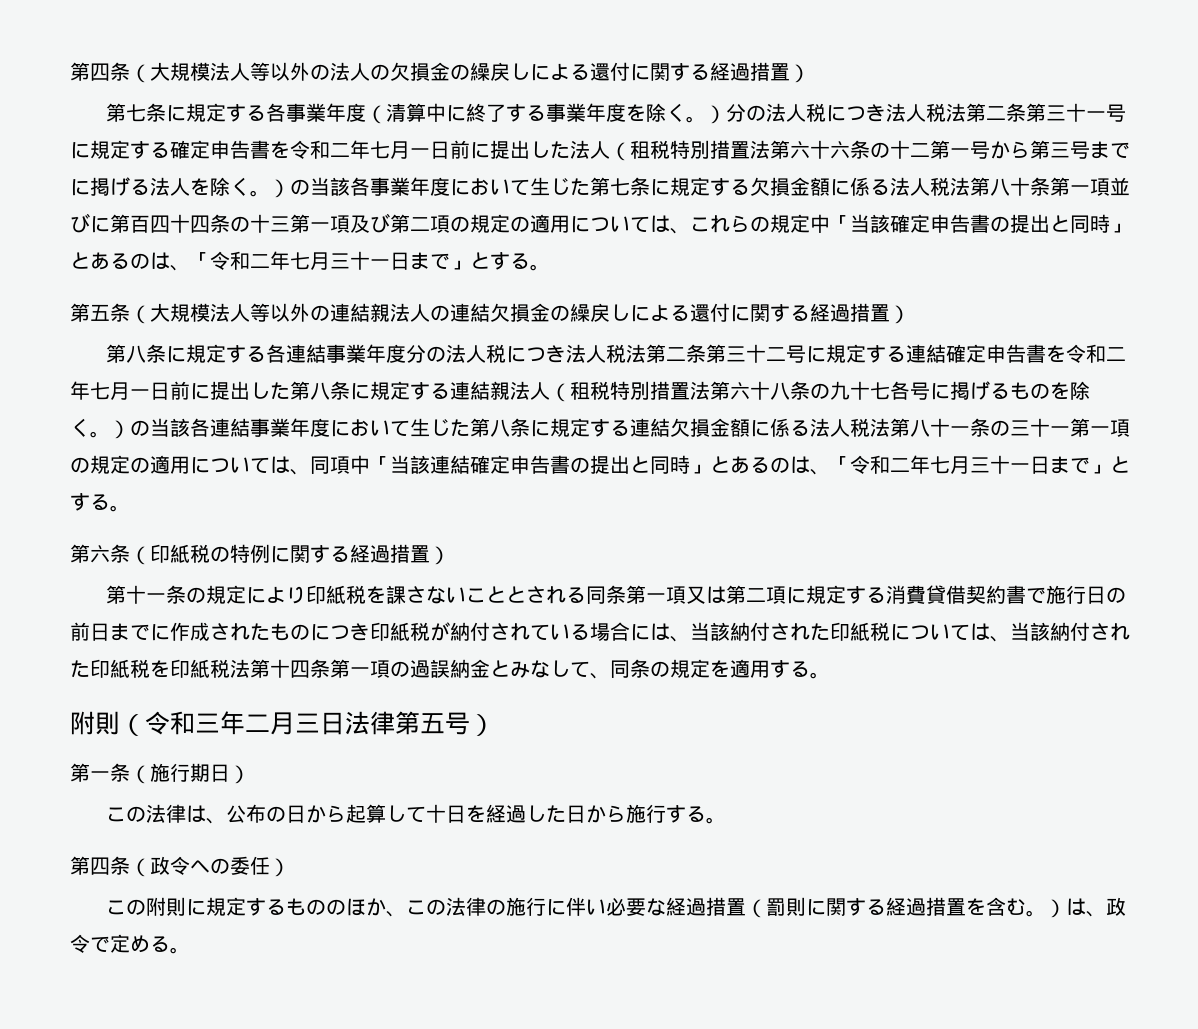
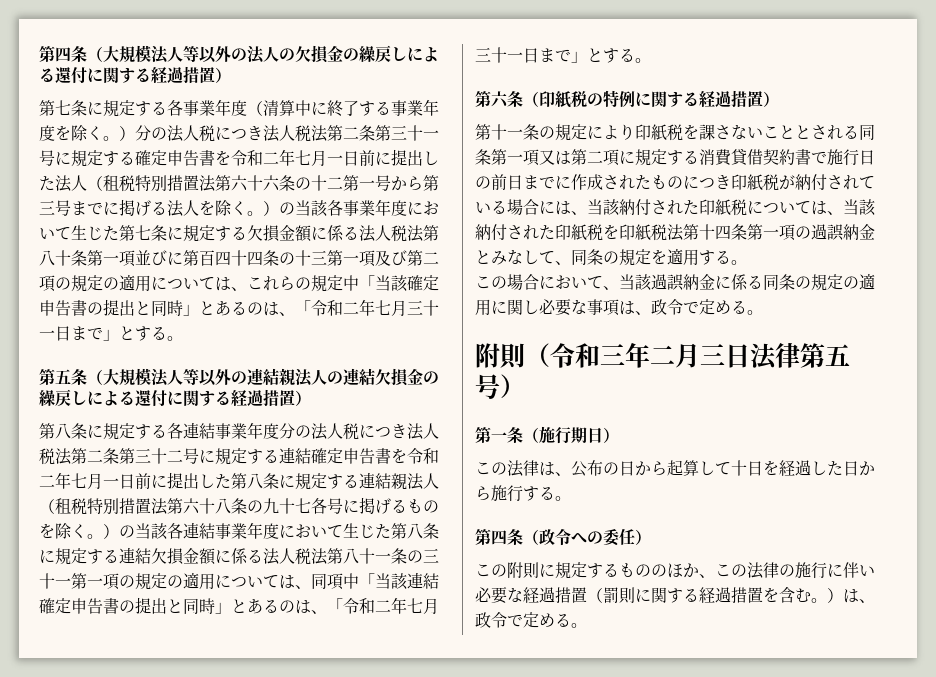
(830, 675) none -> [475,273,875,291] [475,299,763,316] // この場合において、当該過誤納金に係る同条の規定の適用に関し必要な事項は、政令で定める。

